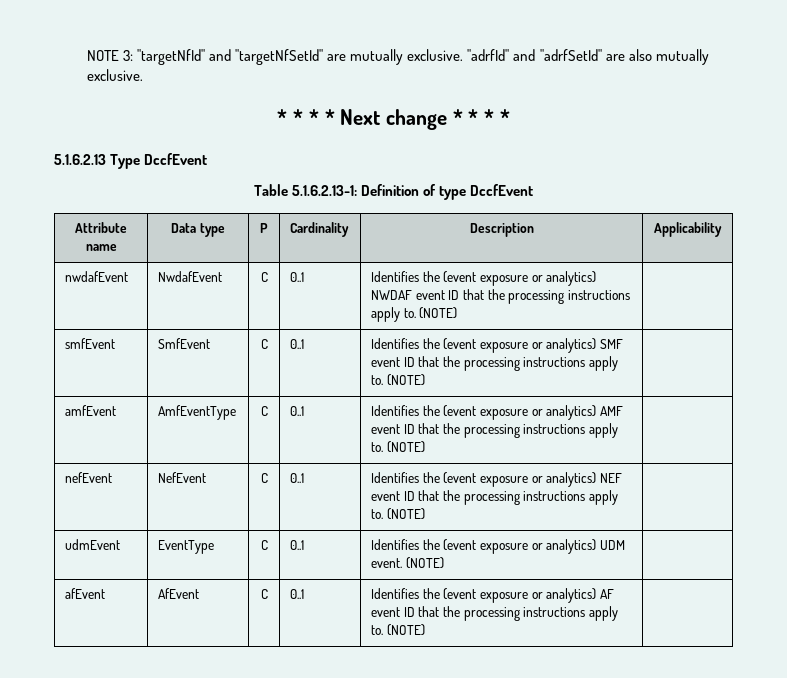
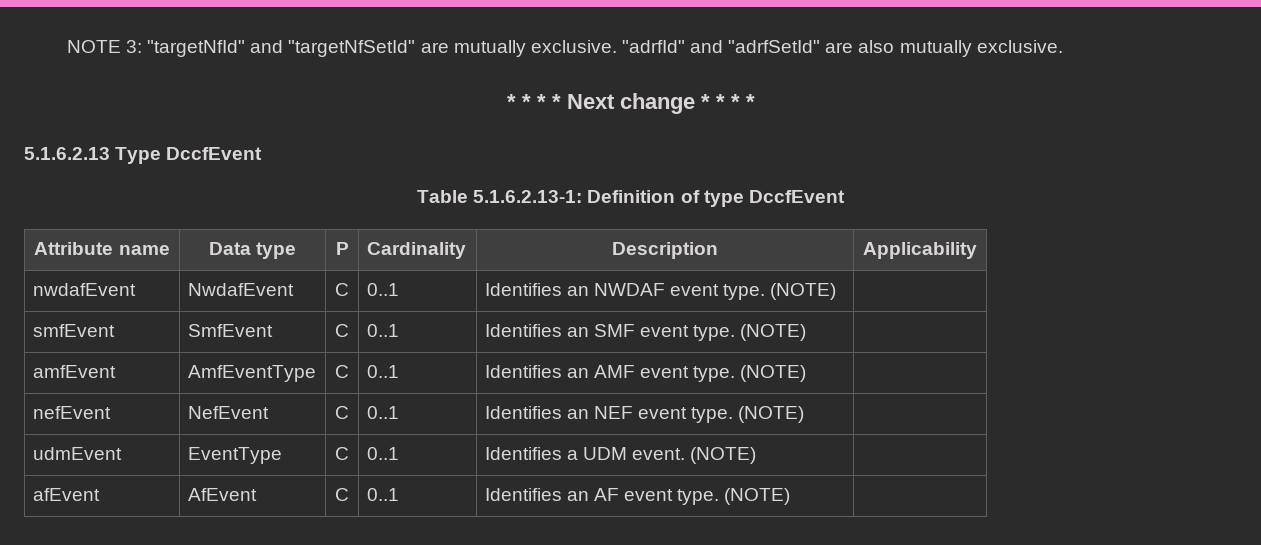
[422,271,597,286] [370,289,630,304] [370,307,416,322] the (event exposure or analytics) NWDAF event ID that the processing instructions apply to. -> [566,283,766,300] an NWDAF event type.
[422,338,623,353] [370,356,618,371] [370,375,383,385] the (event exposure or analytics) SMF event ID that the processing instructions apply to. -> [566,324,736,341] an SMF event type.
[422,405,623,420] [370,423,618,438] [370,442,383,452] the (event exposure or analytics) AMF event ID that the processing instructions apply to. -> [566,365,736,382] an AMF event type.
[422,472,622,487] [370,490,618,505] [370,509,383,519] the (event exposure or analytics) NEF event ID that the processing instructions apply to. -> [566,406,734,423] an NEF event type.
[422,539,597,554] the (event exposure or analytics) -> [566,450,578,460] a
[422,588,614,603] [370,606,618,621] [370,625,383,635] the (event exposure or analytics) AF event ID that the processing instructions apply to. -> [566,488,720,505] an AF event type.

